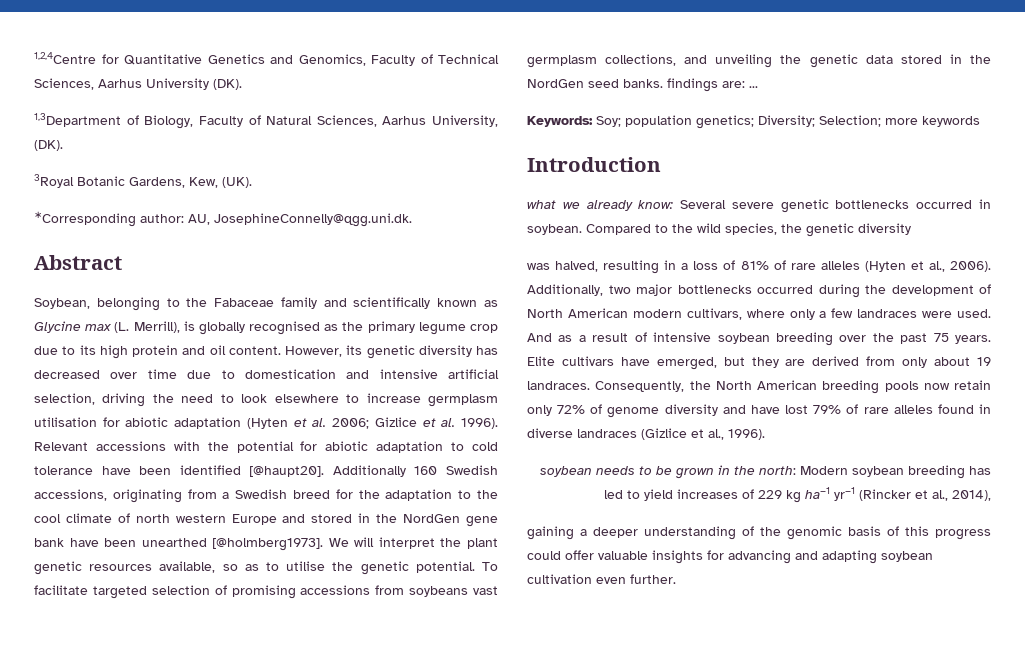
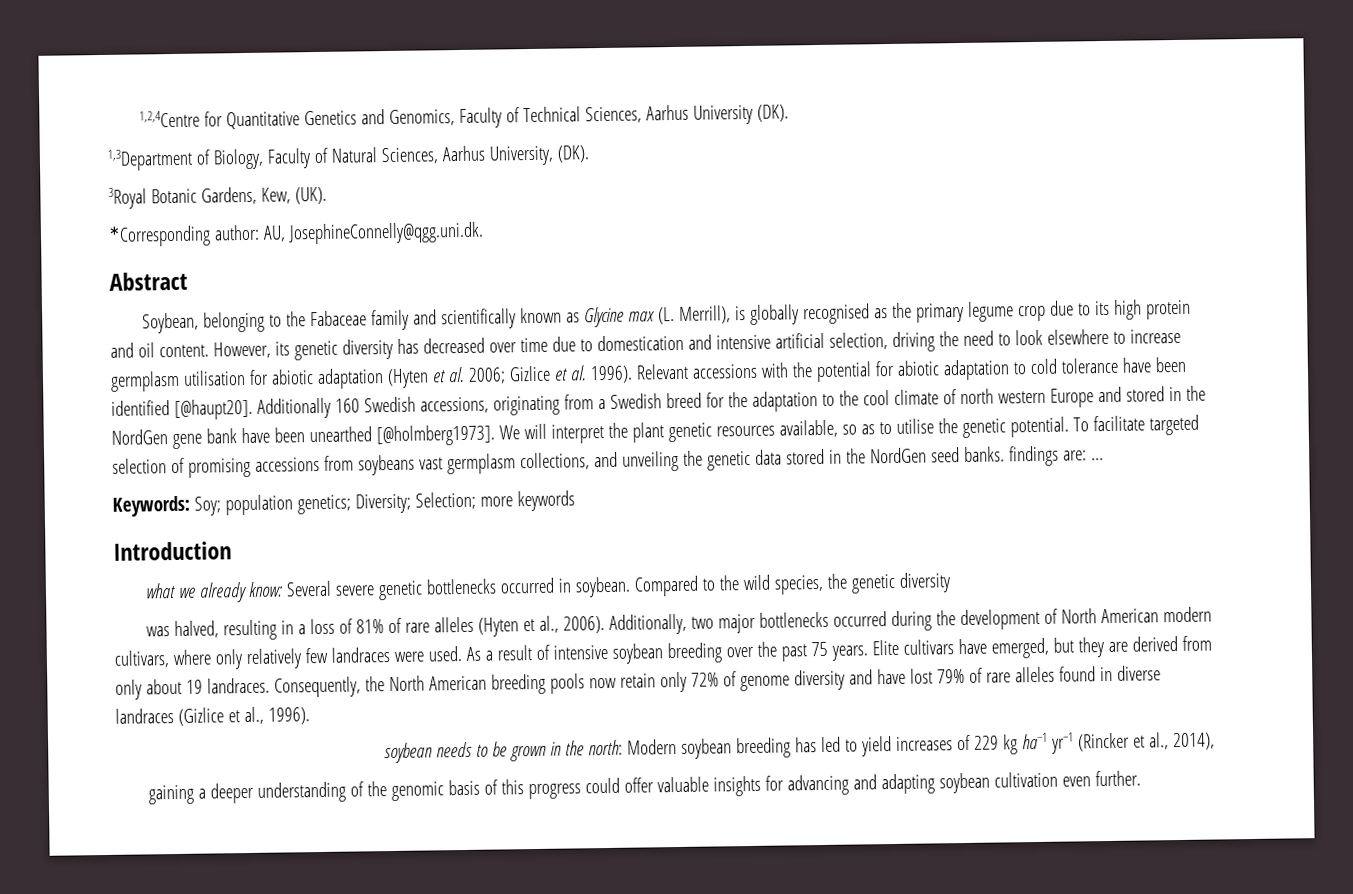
[819,311,827,318] a -> [245,648,302,670] relatively
[527,333,573,342] And as -> [465,646,481,661] As

